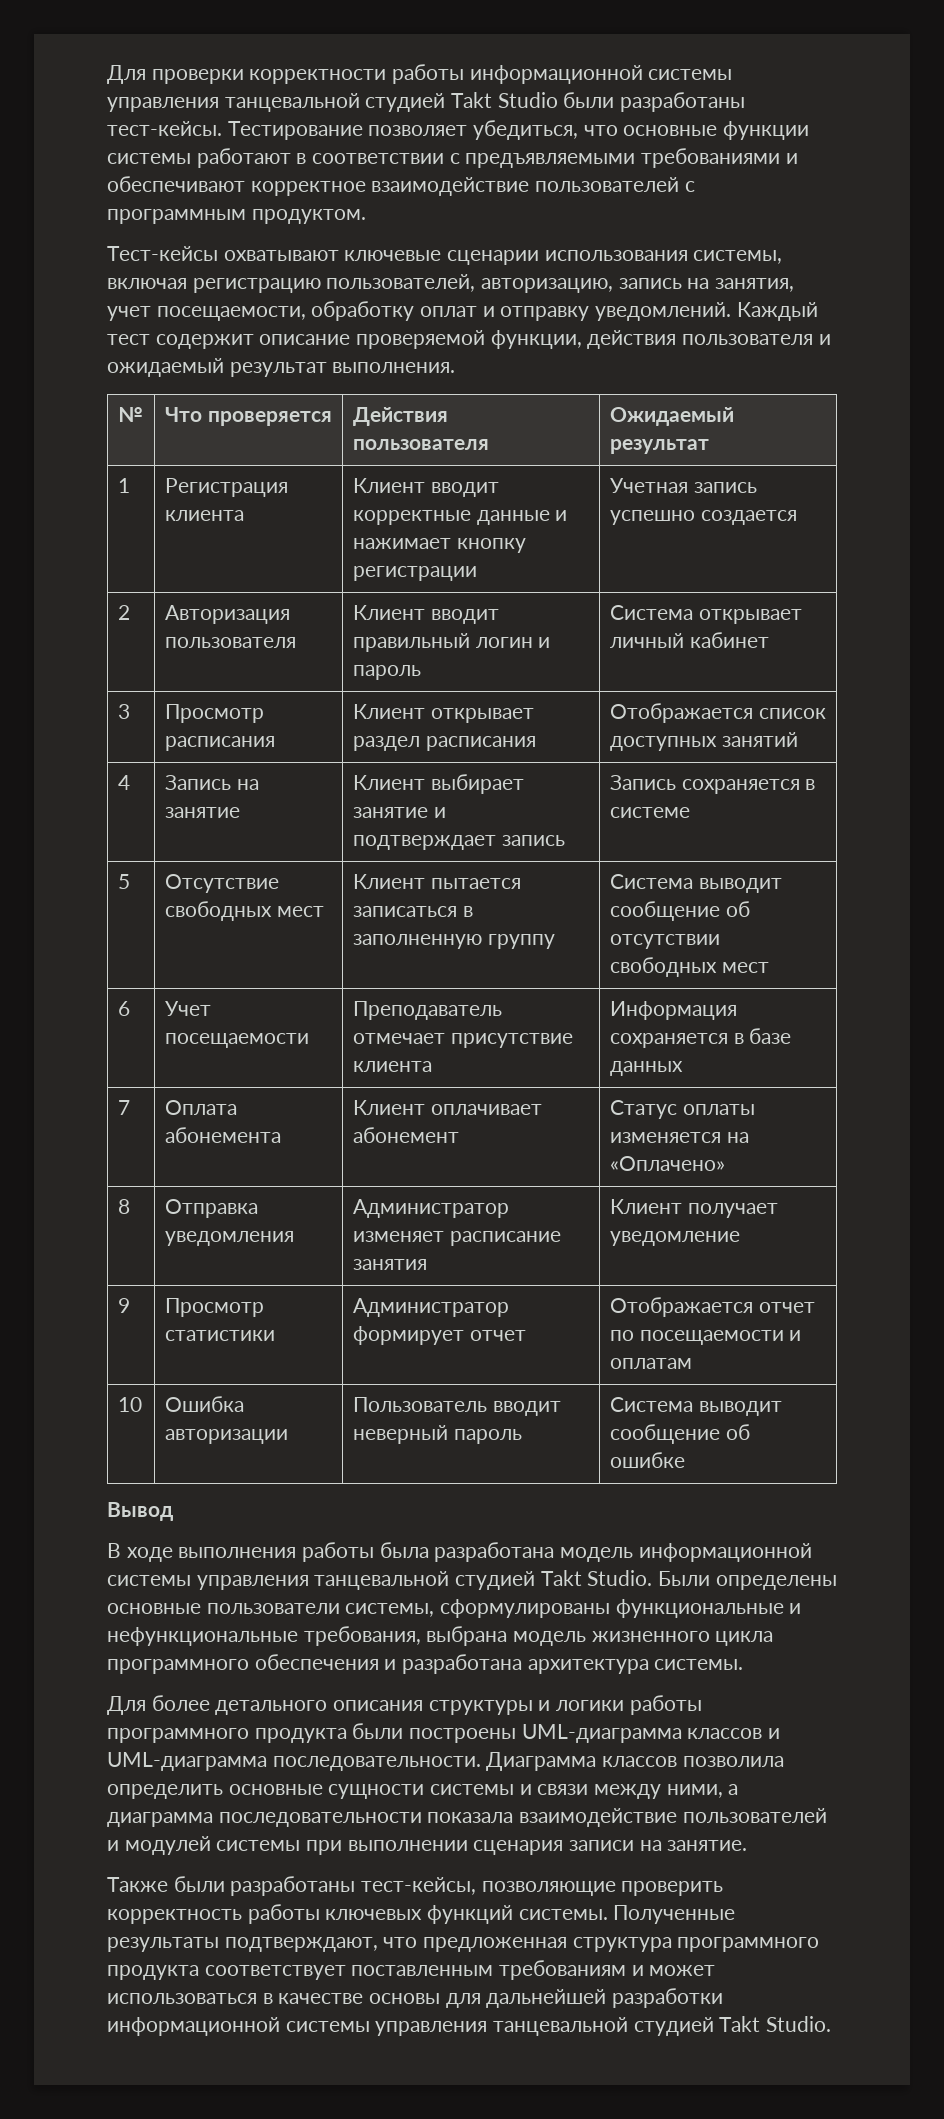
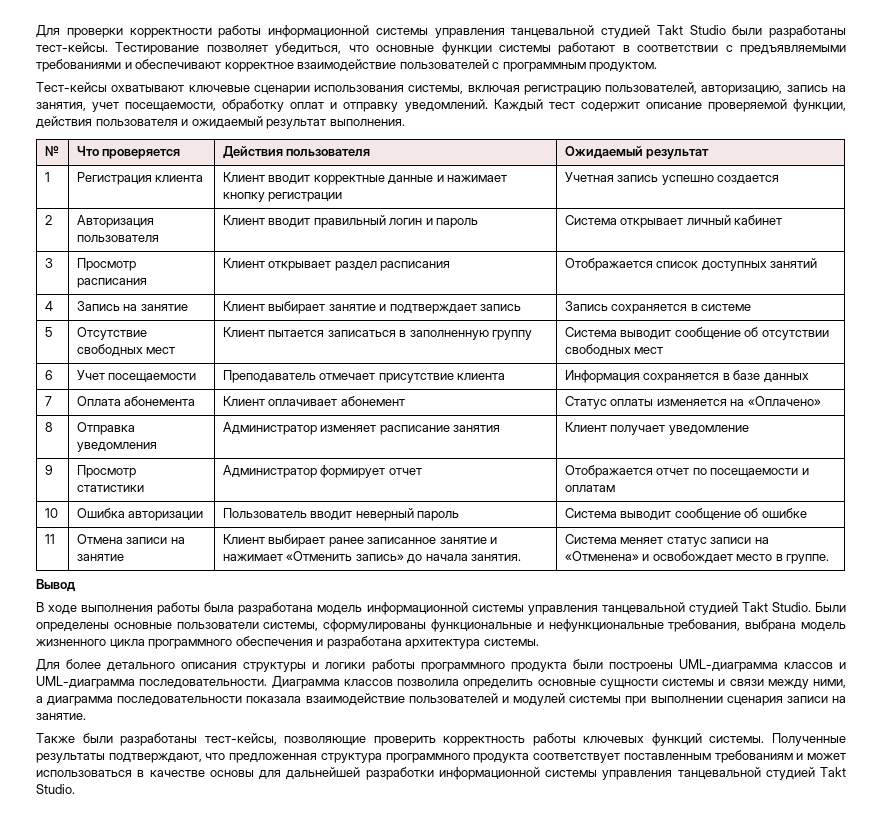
(685, 1460) none -> [44,534,55,544] [76,534,185,544] [76,554,124,561] [222,534,498,547] [222,551,522,564] [564,534,769,547] [564,551,830,564] // 11 | Отмена записи на занятие | Клиент выбирает ранее записанное занятие и нажимает «Отменить запись» до начала занятия. | Система меняет статус записи на «Отменена» и освобождает место в группе.

